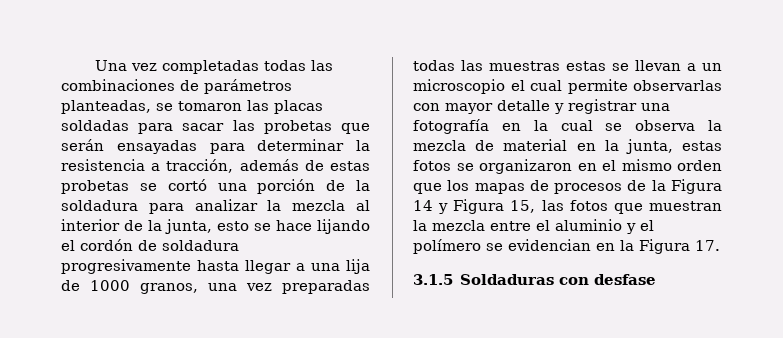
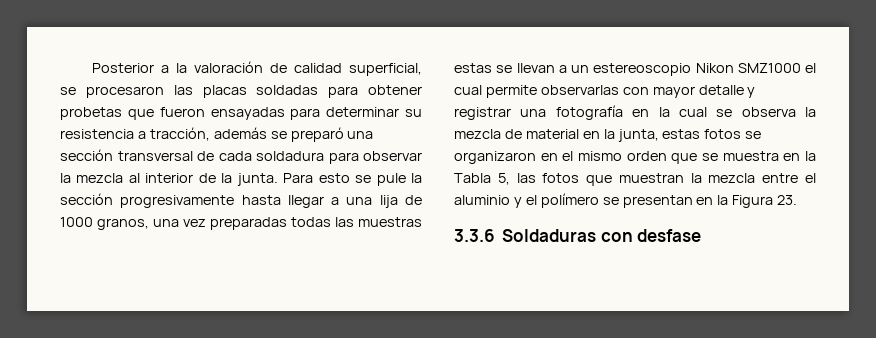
[95,60,334,74] [61,79,292,94] [61,100,242,114] Una vez completadas todas las combinaciones de parámetros planteadas, se tomaron -> [92,61,422,76] [60,86,164,98] Posterior a la valoración de calidad superficial, se procesaron
[182,120,255,131] sacar las -> [368,85,422,95] obtener
[61,139,104,151] serán -> [159,107,205,117] fueron
[356,140,370,151] la -> [405,109,422,117] su
[304,160,370,171] [61,179,370,194] de estas probetas se cortó una porción de la -> [270,127,374,142] [60,149,252,161] se preparó una sección transversal de cada
[194,199,258,211] analizar -> [363,151,422,161] observar
[165,219,370,234] [61,239,239,251] junta, esto se hace lijando el cordón de soldadura -> [236,173,422,186] [60,193,113,205] junta. Para esto se pule la sección
[413,79,505,94] microscopio -> [593,63,801,76] estereoscopio Nikon SMZ1000
[447,179,722,194] [413,199,536,214] los mapas de procesos de la Figura 14 y Figura 15, -> [702,151,816,161] [454,173,510,185] se muestra en la Tabla 5,
[508,239,591,251] evidencian -> [622,195,693,208] presentan
[695,240,720,251] [413,274,453,285] 17. // 3.1.5 -> [777,195,798,205] [454,229,495,242] 23. // 3.3.6

